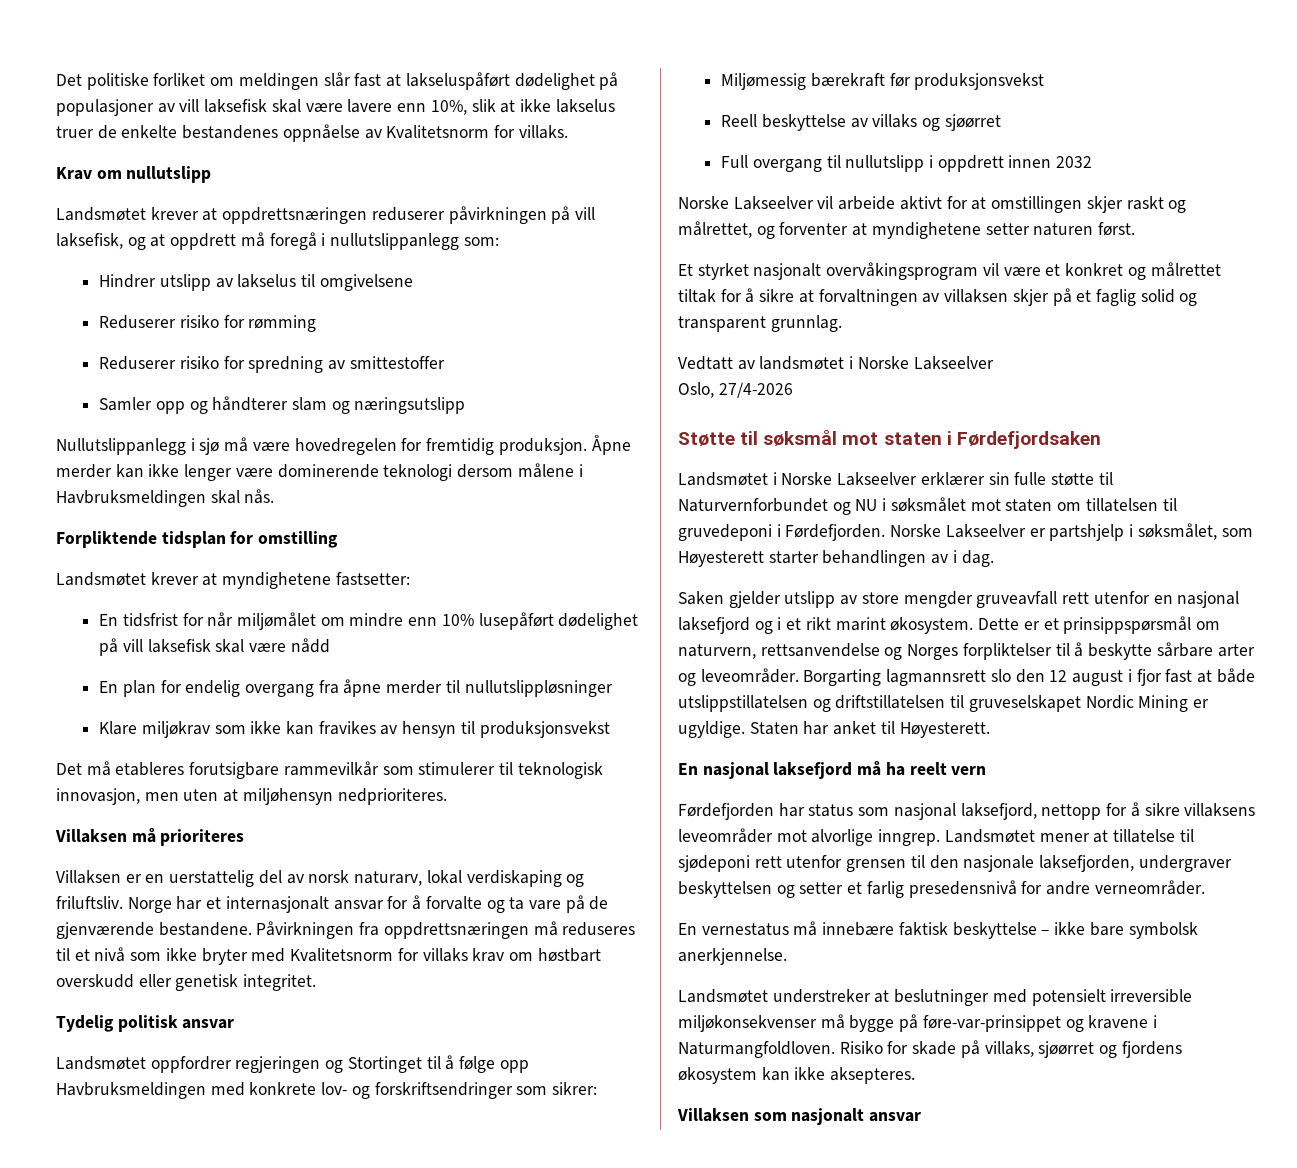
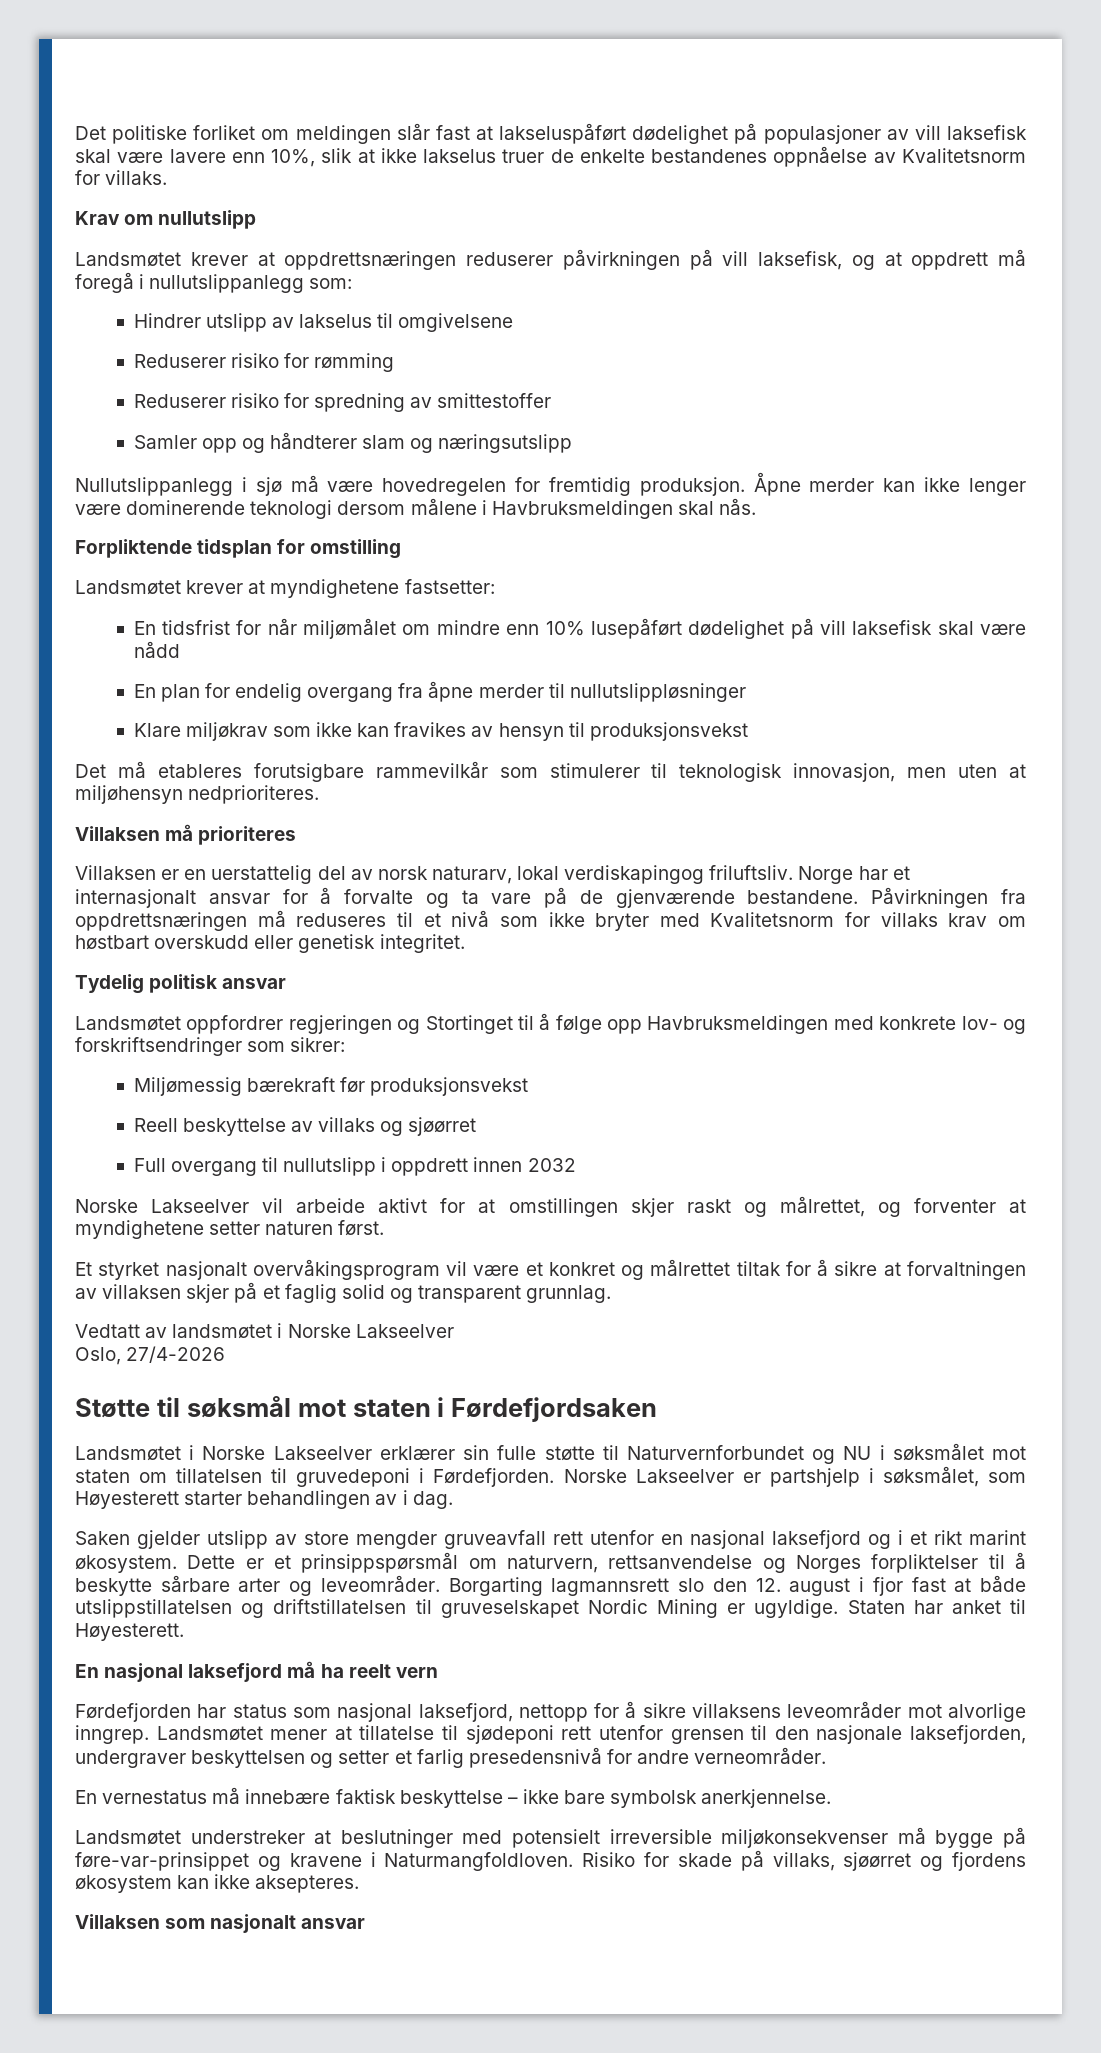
[466,870,585,887] verdiskaping og -> [564,865,705,884] verdiskapingog
[1049,670,1068,682] 12 -> [755,1578,781,1592] 12.

